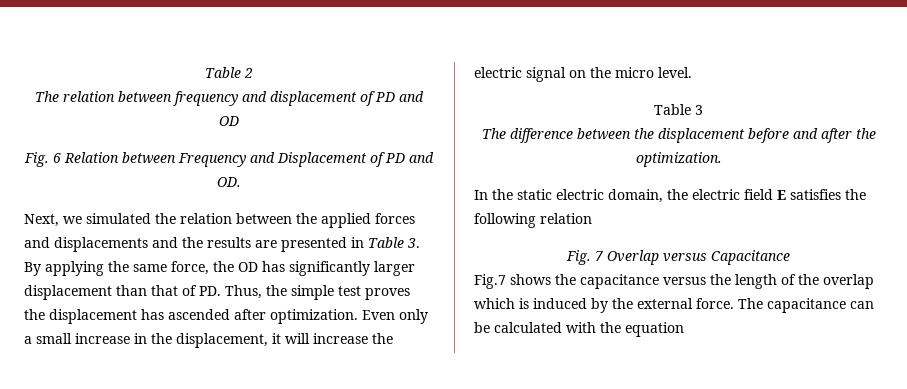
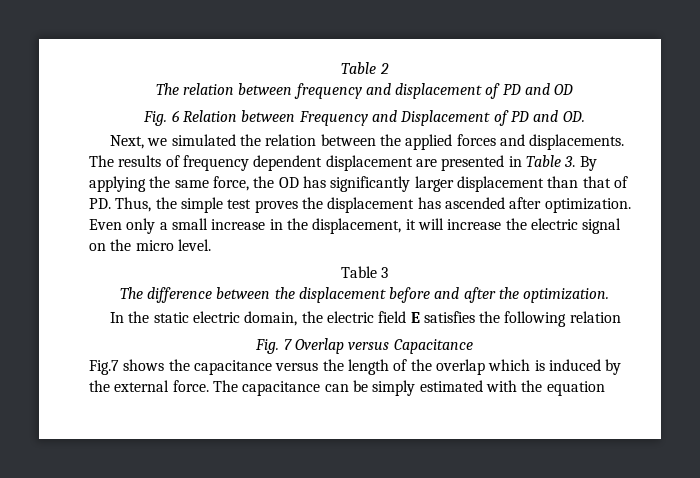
[54,237,251,252] displacements and the results -> [529,134,625,150] [89,155,413,171] displacements. The results of frequency dependent displacement
[494,322,562,333] calculated -> [372,380,483,396] simply estimated

